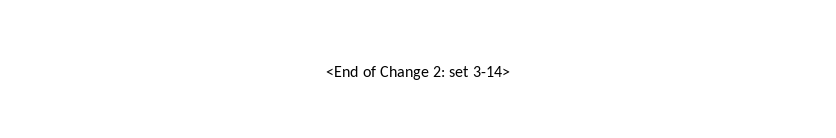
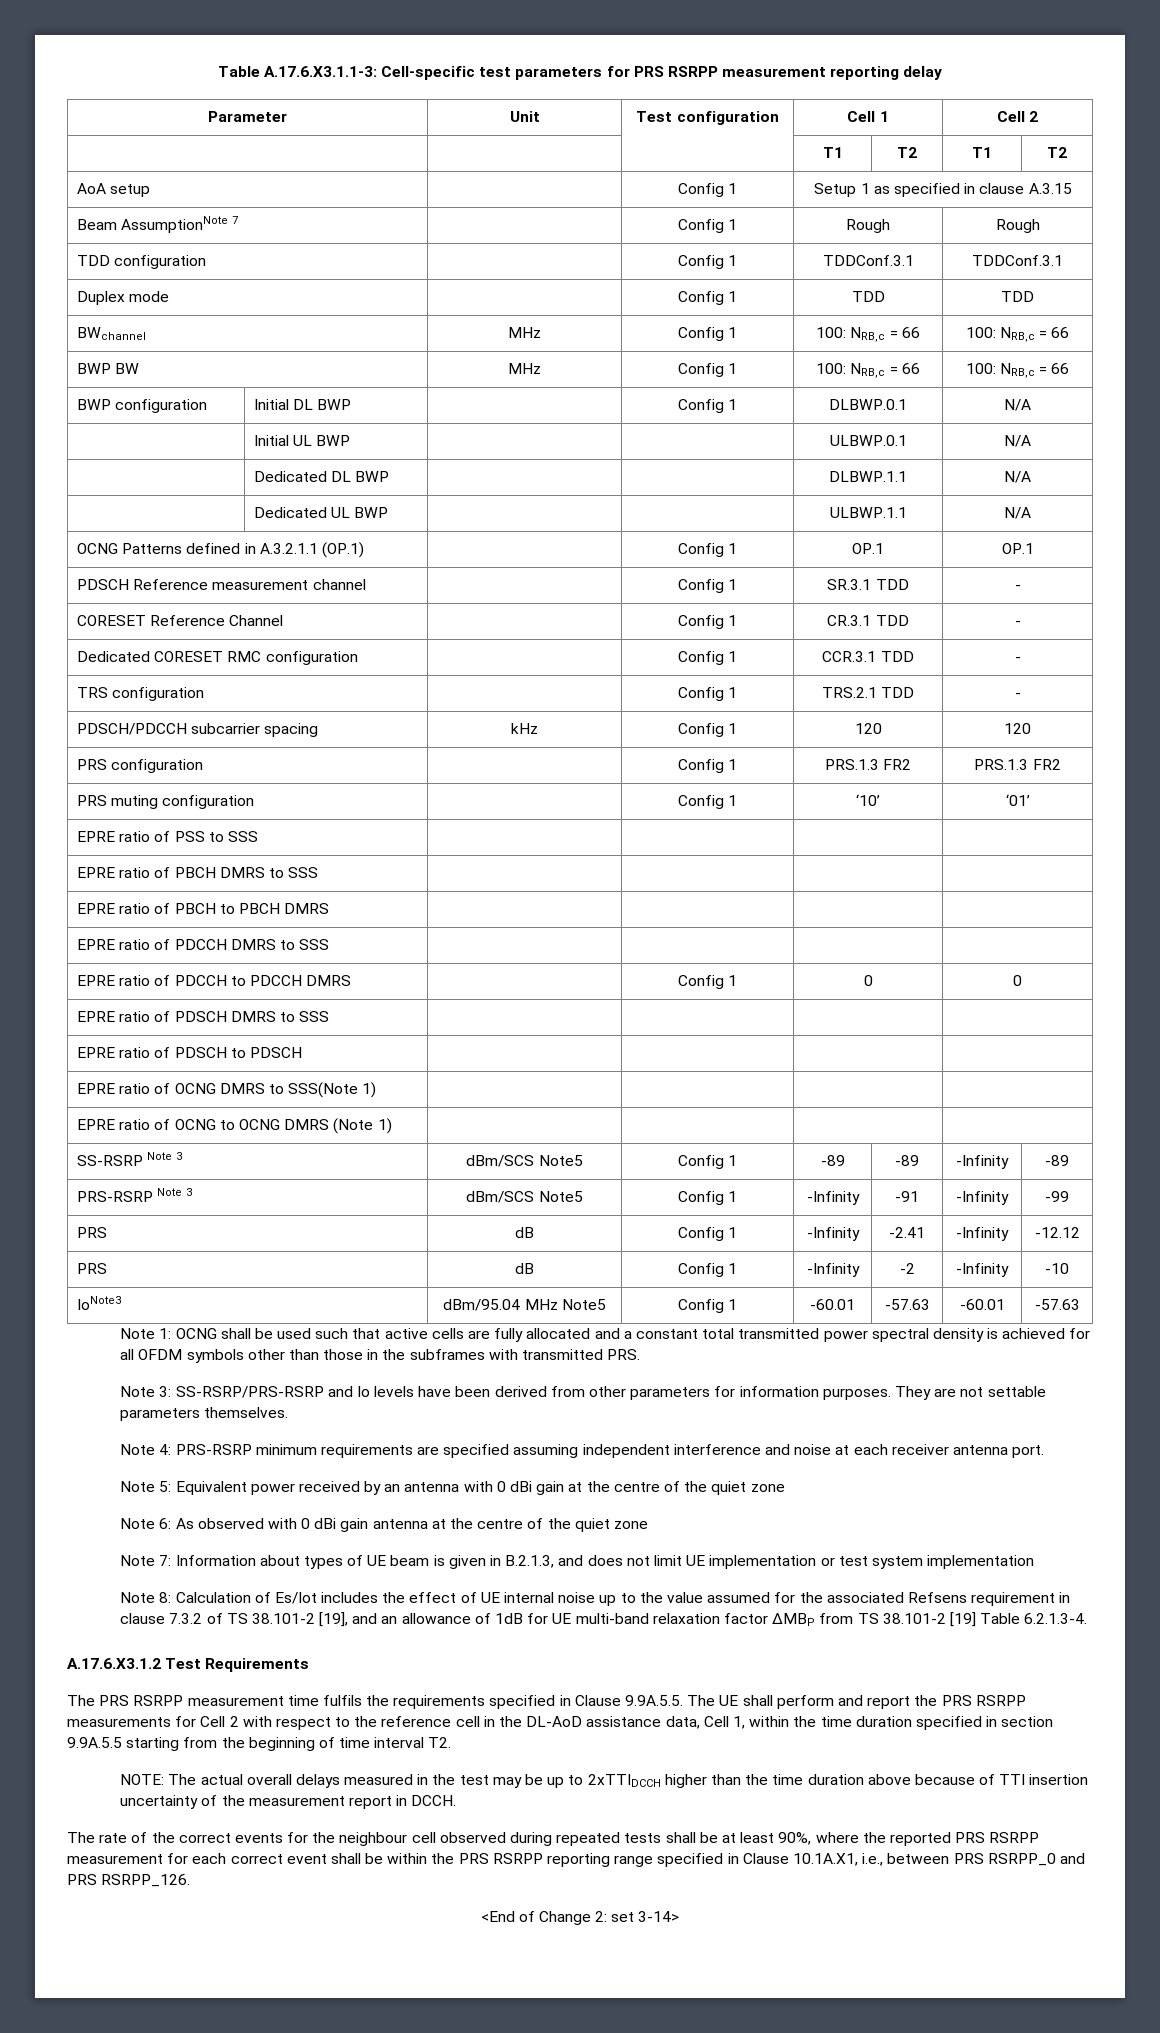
(326, 71) none -> [217,66,943,80] [208,111,287,122] [509,111,540,122] [636,111,779,125] [847,111,889,122] [996,111,1039,122] [822,147,843,158] [897,147,917,158] [972,147,992,158] [1047,147,1067,158] [77,183,151,197] [677,183,738,197] [814,183,1072,197] [77,216,239,233] [677,219,738,233] [846,219,890,233] [995,219,1040,233] [77,255,207,269] [677,255,738,269] [822,255,914,266] [972,255,1063,266] [77,291,170,305] [677,291,738,305] [851,291,885,302] [1001,291,1034,302] [77,327,147,340] [507,327,541,338] [677,327,738,341] [816,327,920,342] [965,327,1070,342] [77,363,140,374] [507,363,541,374] [677,363,738,377] [816,363,920,378] [965,363,1070,378] [77,399,208,413] [254,399,352,410] [677,399,738,413] [829,399,907,410] [1004,399,1031,411] [254,435,351,446] [829,435,907,446] [1004,435,1031,447] [254,471,390,482] [829,471,907,482] [1004,471,1031,483] [254,507,389,518] [829,507,907,518] [1004,507,1031,519] [77,542,365,558] [677,543,738,557] [852,543,884,554] [1001,543,1034,554] [77,579,366,590] [677,579,738,593] [827,579,909,590] [1014,585,1021,590] [77,615,284,626] [677,615,738,629] [827,615,909,626] [1014,621,1021,626] [77,651,358,665] [677,651,738,665] [822,651,914,662] [1014,657,1021,662] [77,687,205,701] [677,687,738,701] [821,687,915,698] [1014,693,1021,698] [77,723,319,737] [510,723,538,734] [677,723,738,737] [854,723,882,734] [1004,723,1031,734] [77,759,204,773] [677,759,738,773] [824,759,912,770] [974,759,1061,770] [77,795,255,809] [677,795,738,809] [856,794,880,806] [1005,794,1030,806] [77,831,259,842] [77,867,319,878] [77,903,330,914] [77,939,330,950] [77,975,352,986] [677,975,738,989] [863,975,873,986] [1013,975,1022,986] [77,1011,330,1022] [77,1047,303,1058] [77,1082,377,1098] [77,1118,392,1134] [77,1152,183,1166] [466,1155,583,1167] [677,1155,738,1169] [820,1155,845,1166] [895,1155,919,1166] [956,1155,1009,1169] [1045,1155,1069,1166] [77,1188,193,1202] [466,1191,583,1203] [677,1191,738,1205] [806,1191,860,1205] [895,1191,919,1202] [956,1191,1009,1205] [1045,1191,1069,1202] [77,1227,108,1238] [515,1227,534,1238] [677,1227,738,1241] [806,1227,860,1241] [889,1227,925,1238] [956,1227,1009,1241] [1034,1227,1080,1238] [77,1263,108,1274] [515,1263,534,1274] [677,1263,738,1277] [806,1263,860,1277] [899,1263,915,1274] [956,1263,1009,1277] [1045,1263,1069,1274] [77,1296,122,1310] [443,1299,606,1311] [677,1299,738,1313] [810,1299,855,1310] [884,1299,930,1310] [959,1299,1005,1310] [1034,1299,1080,1310] [120,1328,1091,1342] [120,1349,641,1363] [120,1386,1046,1400] [120,1407,289,1421] [120,1444,1045,1458] [120,1481,785,1495] [120,1518,648,1532] [120,1555,1035,1569] [120,1592,1071,1606] [120,1612,1088,1627] [67,1658,310,1672] [67,1695,1026,1709] [67,1716,1054,1730] [67,1737,452,1751] [120,1774,1089,1788] [120,1795,457,1809] [67,1832,1040,1846] [67,1853,1085,1867] [67,1874,191,1887] Table A.17.6.X3.1.1-3: Cell-specific test parameters for PRS RSRPP measurement reporting delay // Parameter | Unit | Test configuration | Cell 1 | Cell 2 // | | | T1 | T2 | T1 | T2 // AoA setup | | Config 1 | Setup 1 as specified in clause A.3.15 // Beam AssumptionNote 7 | | Config 1 | Rough | Rough // TDD configuration | | Config 1 | TDDConf.3.1 | TDDConf.3.1 // Duplex mode | | Config 1 | TDD | TDD // BWchannel | MHz | Config 1 | 100: NRB,c = 66 | 100: NRB,c = 66 // BWP BW | MHz | Config 1 | 100: NRB,c = 66 | 100: NRB,c = 66 // BWP configuration | Initial DL BWP | | Config 1 | DLBWP.0.1 | N/A // | Initial UL BWP | | | ULBWP.0.1 | N/A // | Dedicated DL BWP | | | DLBWP.1.1 | N/A // | Dedicated UL BWP | | | ULBWP.1.1 | N/A // OCNG Patterns defined in A.3.2.1.1 (OP.1) | | Config 1 | OP.1 | OP.1 // PDSCH Reference measurement channel | | Config 1 | SR.3.1 TDD | - // CORESET Reference Channel | | Config 1 | CR.3.1 TDD | - // Dedicated CORESET RMC configuration | | Config 1 | CCR.3.1 TDD | - // TRS configuration | | Config 1 | TRS.2.1 TDD | - // PDSCH/PDCCH subcarrier spacing | kHz | Config 1 | 120 | 120 // PRS configuration | | Config 1 | PRS.1.3 FR2 | PRS.1.3 FR2 // PRS muting configuration | | Config 1 | ‘10’ | ‘01’ // EPRE ratio of PSS to SSS | | | | // EPRE ratio of PBCH DMRS to SSS | | | | // EPRE ratio of PBCH to PBCH DMRS | | | | // EPRE ratio of PDCCH DMRS to SSS | | | | // EPRE ratio of PDCCH to PDCCH DMRS | | Config 1 | 0 | 0 // EPRE ratio of PDSCH DMRS to SSS | | | | // EPRE ratio of PDSCH to PDSCH | | | | // EPRE ratio of OCNG DMRS to SSS(Note 1) | | | | // EPRE ratio of OCNG to OCNG DMRS (Note 1) | | | | // SS-RSRP Note 3 | dBm/SCS Note5 | Config 1 | -89 | -89 | -Infinity | -89 // PRS-RSRP Note 3 | dBm/SCS Note5 | Config 1 | -Infinity | -91 | -Infinity | -99 // PRS | dB | Config 1 | -Infinity | -2.41 | -Infinity | -12.12 // PRS | dB | Config 1 | -Infinity | -2 | -Infinity | -10 // IoNote3 | dBm/95.04 MHz Note5 | Config 1 | -60.01 | -57.63 | -60.01 | -57.63 // Note 1: OCNG shall be used such that active cells are fully allocated and a constant total transmitted power spectral density is achieved for all OFDM symbols other than those in the subframes with transmitted PRS. // Note 3: SS-RSRP/PRS-RSRP and Io levels have been derived from other parameters for information purposes. They are not settable parameters themselves. // Note 4: PRS-RSRP minimum requirements are specified assuming independent interference and noise at each receiver antenna port. // Note 5: Equivalent power received by an antenna with 0 dBi gain at the centre of the quiet zone // Note 6: As observed with 0 dBi gain antenna at the centre of the quiet zone // Note 7: Information about types of UE beam is given in B.2.1.3, and does not limit UE implementation or test system implementation // Note 8: Calculation of Es/Iot includes the effect of UE internal noise up to the value assumed for the associated Refsens requirement in clause 7.3.2 of TS 38.101-2 [19], and an allowance of 1dB for UE multi-band relaxation factor ΔMBP from TS 38.101-2 [19] Table 6.2.1.3-4. // A.17.6.X3.1.2 Test Requirements // The PRS RSRPP measurement time fulfils the requirements specified in Clause 9.9A.5.5. The UE shall perform and report the PRS RSRPP measurements for Cell 2 with respect to the reference cell in the DL-AoD assistance data, Cell 1, within the time duration specified in section 9.9A.5.5 starting from the beginning of time interval T2. // NOTE: The actual overall delays measured in the test may be up to 2xTTIDCCH higher than the time duration above because of TTI insertion uncertainty of the measurement report in DCCH. // The rate of the correct events for the neighbour cell observed during repeated tests shall be at least 90%, where the reported PRS RSRPP measurement for each correct event shall be within the PRS RSRPP reporting range specified in Clause 10.1A.X1, i.e., between PRS RSRPP_0 and PRS RSRPP_126. //

